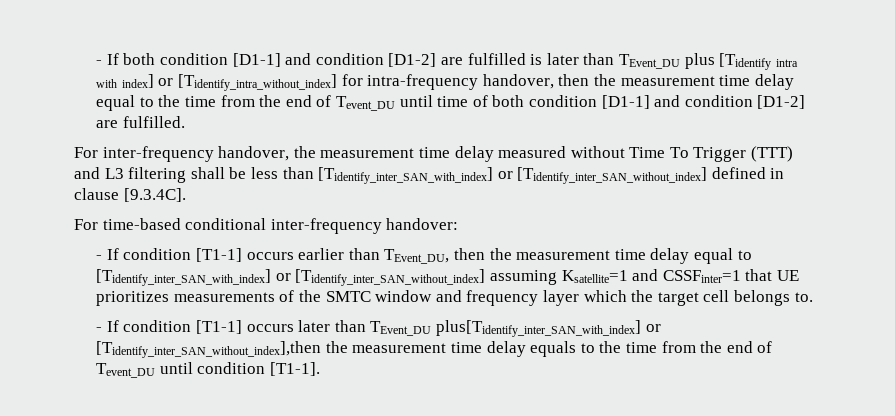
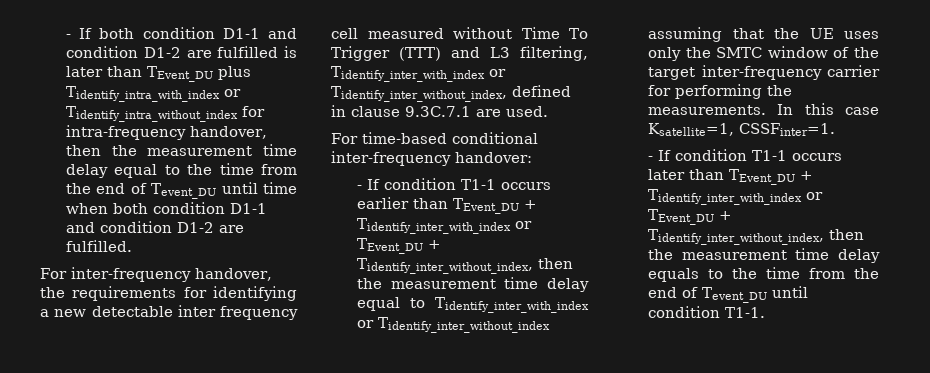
[232,53,437,67] [D1-1] and condition [D1-2] -> [222,28,297,39] [66,46,181,58] D1-1 and condition D1-2
[719,53,798,70] [96,74,338,91] [Tidentify intra with index] or [Tidentify_intra_without_index] -> [66,86,242,102] [66,106,239,122] Tidentify_intra_with_index or Tidentify_intra_without_index
[472,95,806,109] of both condition [D1-1] and condition [D1-2] -> [66,202,268,214] [66,221,215,233] when both condition D1-1 and condition D1-2
[320,146,494,162] measurement time delay -> [72,286,297,301] [40,305,298,320] [331,28,358,39] requirements for identifying a new detectable inter frequency cell
[128,167,785,184] [74,188,186,202] filtering shall be less than [Tidentify_inter_SAN_with_index] or [Tidentify_inter_SAN_without_index] defined in clause [9.3.4C]. -> [520,46,588,61] [331,66,506,82] [331,85,571,102] [331,105,548,117] filtering, Tidentify_inter_with_index or Tidentify_inter_without_index, defined in clause 9.3C.7.1 are used.
[196,248,243,262] [T1-1] -> [461,179,497,190] T1-1
[384,248,752,264] [96,269,800,286] [96,290,813,306] [96,320,243,334] TEvent_DU, then the measurement time delay equal to [Tidentify_inter_SAN_with_index] or [Tidentify_inter_SAN_without_index] assuming Ksatellite=1 and CSSFinter=1 that UE prioritizes measurements of the SMTC window and frequency layer which the target cell belongs to. // - If condition [T1-1] -> [453,198,538,214] [357,218,533,234] [357,238,442,254] [357,258,574,274] [357,277,589,292] [357,297,589,313] [357,317,551,333] [648,27,879,42] [648,46,879,61] [648,65,880,80] [648,84,793,99] [648,103,879,115] [648,123,836,136] [648,149,788,161] TEvent_DU + Tidentify_inter_with_index or TEvent_DU + Tidentify_inter_without_index, then the measurement time delay equal to Tidentify_inter_with_index or Tidentify_inter_without_index assuming that the UE uses only the SMTC window of the target inter-frequency carrier for performing the measurements. In this case Ksatellite=1, CSSFinter=1. // - If condition T1-1
[436,320,661,337] [96,341,322,358] plus[Tidentify_inter_SAN_with_index] or [Tidentify_inter_SAN_without_index],then -> [800,171,814,180] [648,189,824,205] [648,209,733,225] [648,229,865,245] + Tidentify_inter_with_index or TEvent_DU + Tidentify_inter_without_index, then
[270,362,321,376] [T1-1]. -> [725,307,766,318] T1-1.

